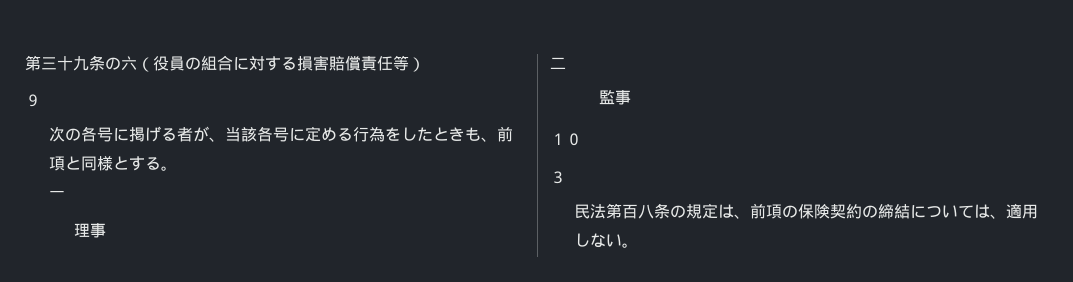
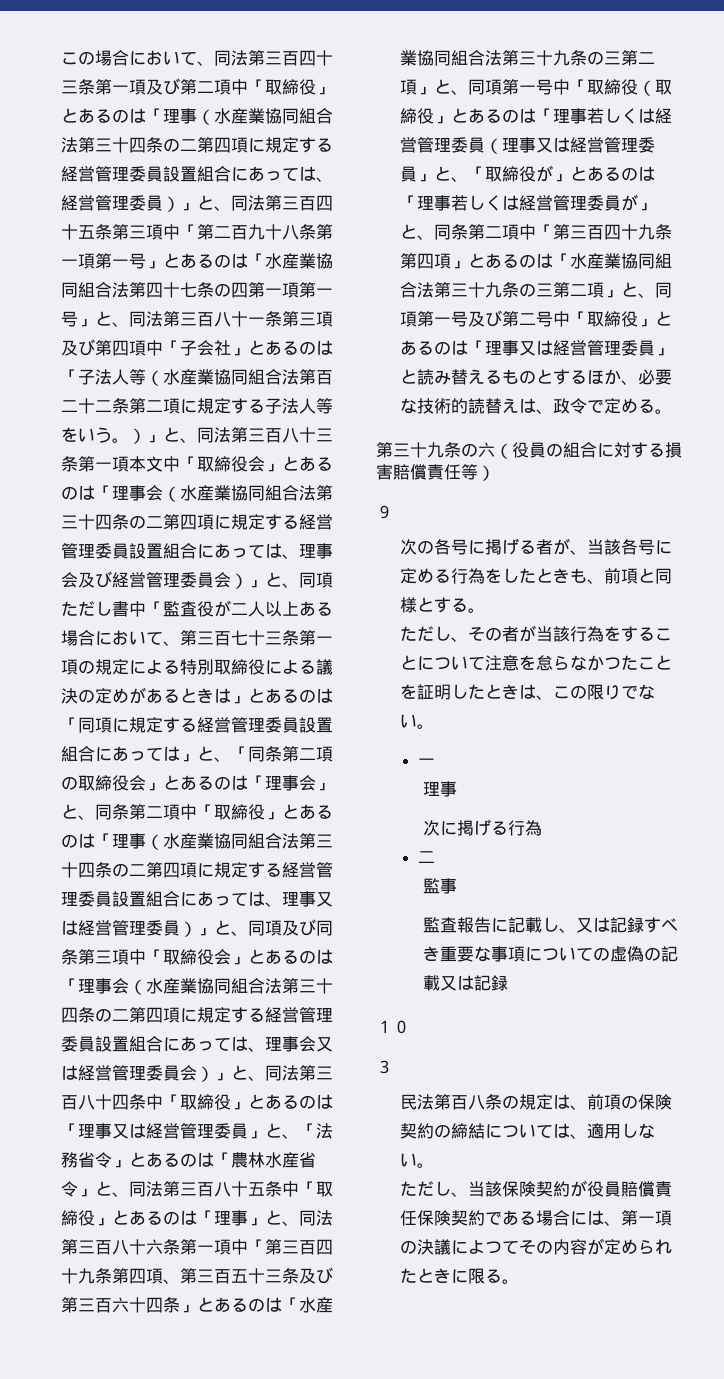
(25, 63) none -> [60,50,333,66] [60,78,333,95] [60,108,333,125] [60,137,333,153] [60,166,333,182] [60,195,333,212] [60,224,333,240] [60,253,333,269] [60,282,333,298] [60,311,333,327] [60,339,333,356] [60,369,333,386] [60,398,333,414] [60,427,333,444] [60,456,333,472] [60,485,333,502] [60,514,333,530] [60,543,333,559] [60,571,333,589] [60,600,333,617] [60,630,333,646] [60,659,333,675] [60,687,333,704] [60,717,333,733] [60,746,333,762] [60,775,333,791] [60,804,333,820] [60,833,333,850] [60,862,333,878] [60,891,333,907] [60,919,333,937] [60,949,333,965] [60,978,333,995] [60,1007,333,1023] [60,1036,333,1052] [60,1065,333,1082] [60,1094,333,1110] [60,1123,333,1139] [60,1152,316,1168] [60,1181,333,1197] [60,1210,333,1226] [60,1239,333,1255] [60,1267,333,1284] [60,1297,333,1313] [399,50,655,66] [399,79,672,96] [399,108,672,124] [399,137,655,154] [399,165,655,182] [399,194,655,211] [399,224,672,240] [399,253,672,269] [399,282,672,298] [399,310,672,327] [399,340,672,356] [399,369,672,385] [399,398,672,414] この場合において、同法第三百四十三条第一項及び第二項中「取締役」とあるのは「理事（水産業協同組合法第三十四条の二第四項に規定する経営管理委員設置組合にあっては、経営管理委員）」と、同法第三百四十五条第三項中「第二百九十八条第一項第一号」とあるのは「水産業協同組合法第四十七条の四第一項第一号」と、同法第三百八十一条第三項及び第四項中「子会社」とあるのは「子法人等（水産業協同組合法第百二十二条第二項に規定する子法人等をいう。）」と、同法第三百八十三条第一項本文中「取締役会」とあるのは「理事会（水産業協同組合法第三十四条の二第四項に規定する経営管理委員設置組合にあっては、理事会及び経営管理委員会）」と、同項ただし書中「監査役が二人以上ある場合において、第三百七十三条第一項の規定による特別取締役による議決の定めがあるときは」とあるのは「同項に規定する経営管理委員設置組合にあっては」と、「同条第二項の取締役会」とあるのは「理事会」と、同条第二項中「取締役」とあるのは「理事（水産業協同組合法第三十四条の二第四項に規定する経営管理委員設置組合にあっては、理事又は経営管理委員）」と、同項及び同条第三項中「取締役会」とあるのは「理事会（水産業協同組合法第三十四条の二第四項に規定する経営管理委員設置組合にあっては、理事会又は経営管理委員会）」と、同法第三百八十四条中「取締役」とあるのは「理事又は経営管理委員」と、「法務省令」とあるのは「農林水産省令」と、同法第三百八十五条中「取締役」とあるのは「理事」と、同法第三百八十六条第一項中「第三百四十九条第四項、第三百五十三条及び第三百六十四条」とあるのは「水産業協同組合法第三十九条の三第二項」と、同項第一号中「取締役（取締役」とあるのは「理事若しくは経営管理委員（理事又は経営管理委員」と、「取締役が」とあるのは「理事若しくは経営管理委員が」と、同条第二項中「第三百四十九条第四項」とあるのは「水産業協同組合法第三十九条の三第二項」と、同項第一号及び第二号中「取締役」とあるのは「理事又は経営管理委員」と読み替えるものとするほか、必要な技術的読替えは、政令で定める。 //
[49,191,66,198] [73,223,106,238] [550,57,566,69] [598,90,631,105] 一 // 理事 // 二 // 監事 -> [399,625,672,642] [399,655,672,671] [399,684,655,700] [399,714,434,729] [418,758,436,766] [423,781,458,797] [423,819,543,836] [418,851,436,863] [423,878,458,894] [423,917,679,933] [423,946,679,962] [423,975,509,991] ただし、その者が当該行為をすることについて注意を怠らなかつたことを証明したときは、この限りでない。 // 一 // 理事 // 次に掲げる行為 // 二 // 監事 // 監査報告に記載し、又は記録すべき重要な事項についての虚偽の記載又は記録
(639, 245) none -> [399,1180,672,1197] [399,1210,672,1226] [399,1238,672,1255] [399,1268,519,1284] // ただし、当該保険契約が役員賠償責任保険契約である場合には、第一項の決議によつてその内容が定められたときに限る。

